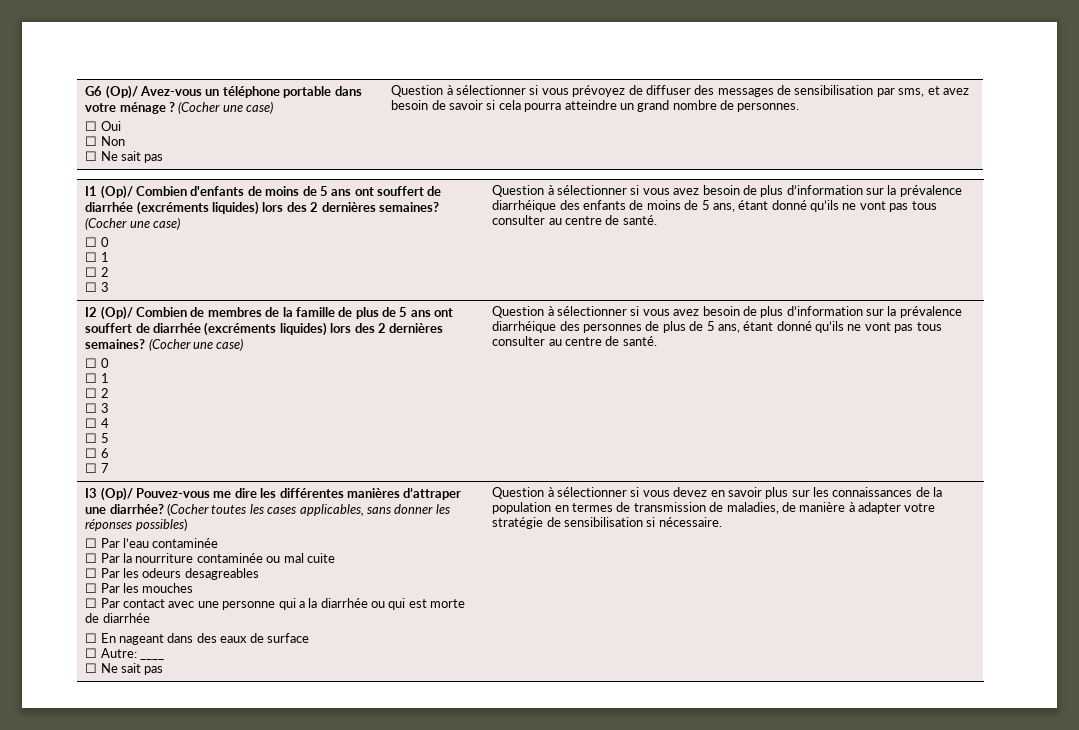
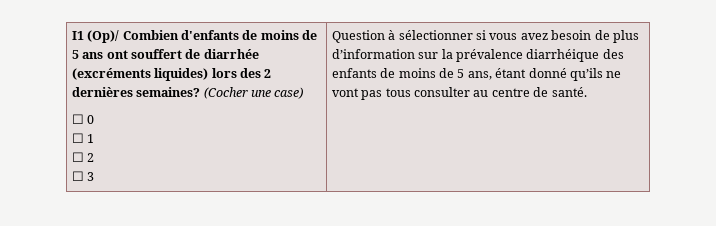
[85,85,362,99] [85,101,274,114] [85,121,121,131] [85,136,125,146] [85,151,164,163] [391,85,969,97] [391,100,800,112] G6 (Op)/ Avez-vous un téléphone portable dans votre ménage ? (Cocher une case) // ☐ Oui // ☐ Non // ☐ Ne sait pas | Question à sélectionner si vous prévoyez de diffuser des messages de sensibilisation par sms, et avez besoin de savoir si cela pourra atteindre un grand nombre de personnes. // -> (71, 35) none
[85,306,454,320] [85,322,444,336] [85,338,244,351] [85,358,109,368] [85,373,109,383] [85,388,109,398] [85,403,109,413] [85,418,109,428] [85,433,109,443] [85,448,109,458] [85,463,109,473] [492,306,962,318] [492,321,942,333] [492,336,657,346] [85,487,462,501] [85,503,450,516] [85,518,187,531] [85,538,219,548] [85,553,335,563] [85,568,259,580] [85,583,194,593] [85,598,466,610] [85,613,150,623] [85,633,309,645] [85,648,137,658] [140,658,165,660] [85,663,164,675] [492,487,943,499] [492,502,936,514] [492,517,722,529] // I2 (Op)/ Combien de membres de la famille de plus de 5 ans ont souffert de diarrhée (excréments liquides) lors des 2 dernières semaines? (Cocher une case) // ☐ 0 // ☐ 1 // ☐ 2 // ☐ 3 // ☐ 4 // ☐ 5 // ☐ 6 // ☐ 7 | Question à sélectionner si vous avez besoin de plus d’information sur la prévalence diarrhéique des personnes de plus de 5 ans, étant donné qu’ils ne vont pas tous consulter au centre de santé. // I3 (Op)/ Pouvez-vous me dire les différentes manières d’attraper une diarrhée? (Cocher toutes les cases applicables, sans donner les réponses possibles) // ☐ Par l’eau contaminée // ☐ Par la nourriture contaminée ou mal cuite // ☐ Par les odeurs desagreables // ☐ Par les mouches // ☐ Par contact avec une personne qui a la diarrhée ou qui est morte de diarrhée // ☐ En nageant dans des eaux de surface // ☐ Autre: ____ // ☐ Ne sait pas | Question à sélectionner si vous devez en savoir plus sur les connaissances de la population en termes de transmission de maladies, de manière à adapter votre stratégie de sensibilisation si nécessaire. -> (587, 92) none

